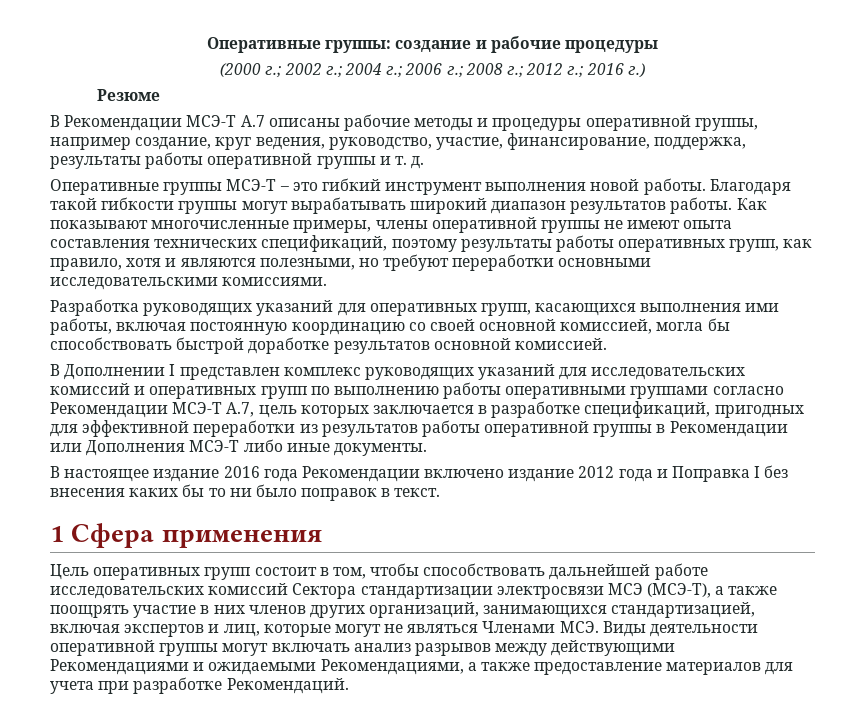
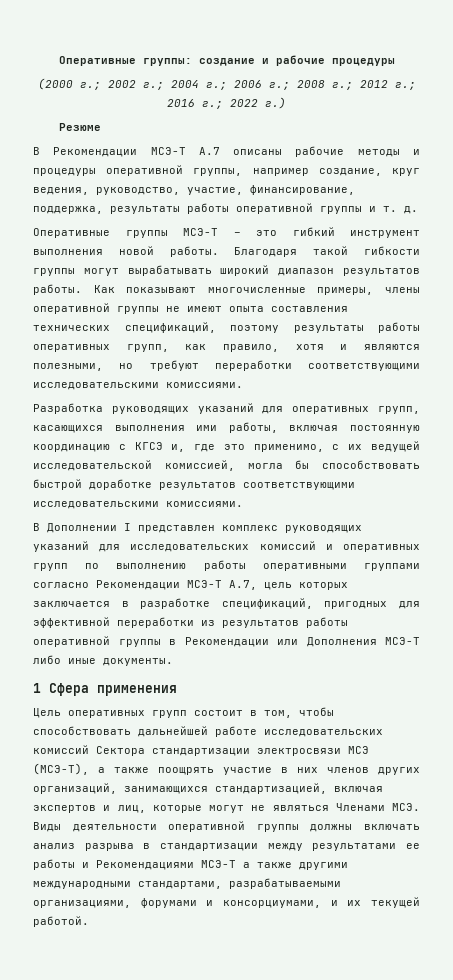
(624, 69) none -> [202,99,258,109] г.; 2022
[558,258,652,267] основными -> [308,363,420,371] соответствующими
[408,319,557,331] со своей основной -> [118,441,420,452] [33,460,152,471] с КГСЭ и, где это применимо, с их ведущей исследовательской
[433,338,607,350] основной комиссией. -> [243,482,355,490] [33,501,243,509] соответствующими исследовательскими комиссиями.
[50,465,789,482] [50,484,441,501] // В настоящее издание 2016 года Рекомендации включено издание 2012 года и Поправка I без внесения каких бы то ни было поправок в текст. -> (173, 662) none
[222,643,269,656] могут -> [310,824,353,832] должны
[414,640,676,656] [50,659,794,675] [50,677,349,694] разрывов между действующими Рекомендациями и ожидаемыми Рекомендациями, а также предоставление материалов для учета при разработке Рекомендаций. -> [84,843,420,851] [33,859,348,870] [33,878,341,889] [33,897,421,908] [33,916,89,927] разрыва в стандартизации между результатами ее работы и Рекомендациями МСЭ-Т а также другими международными стандартами, разрабатываемыми организациями, форумами и консорциумами, и их текущей работой.

